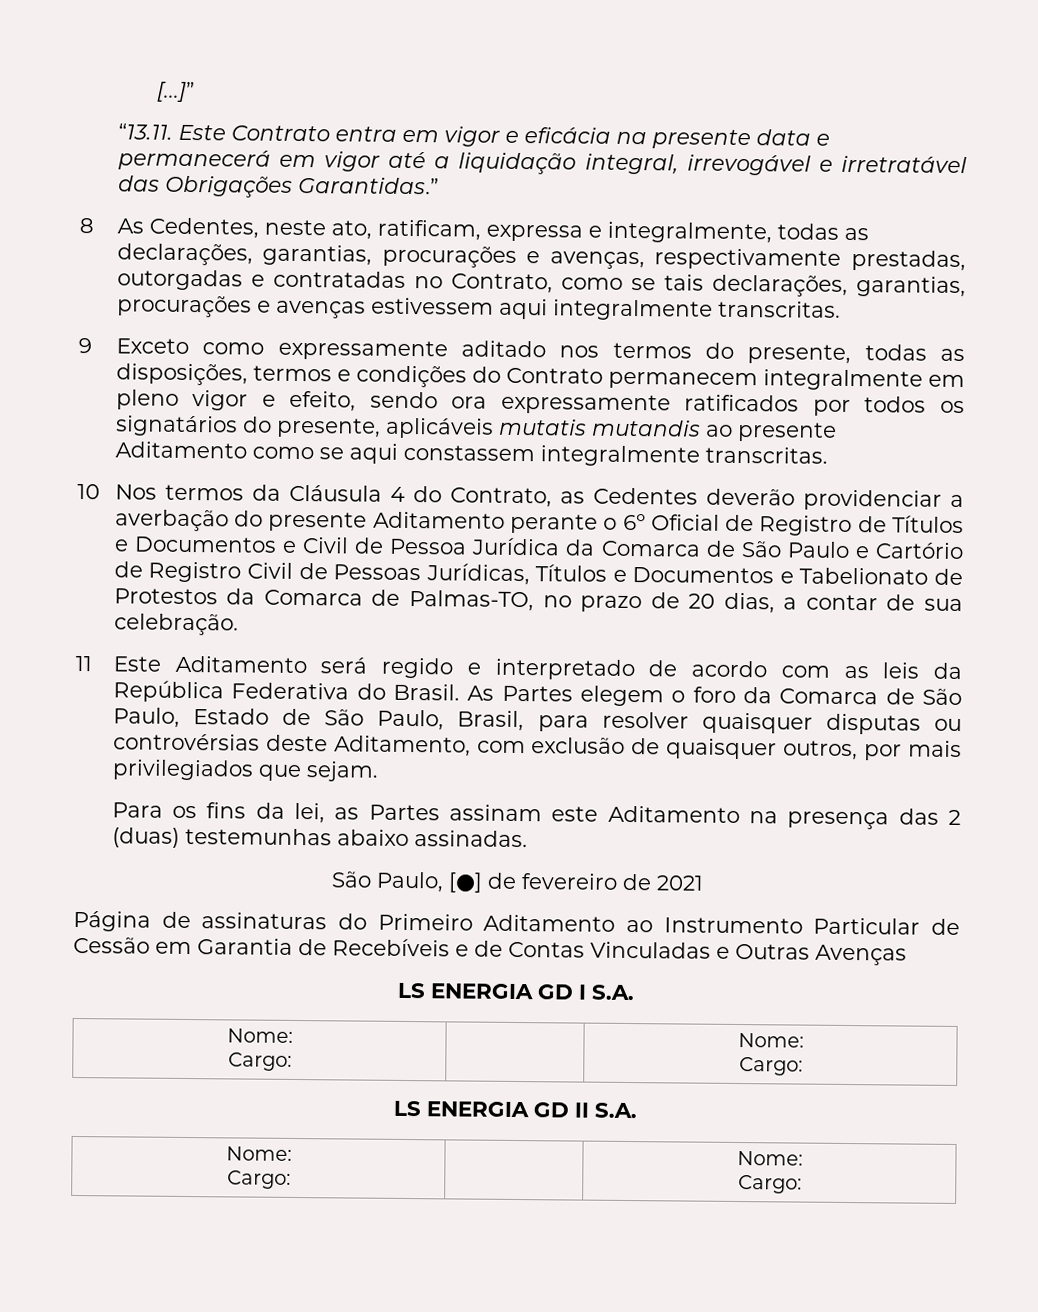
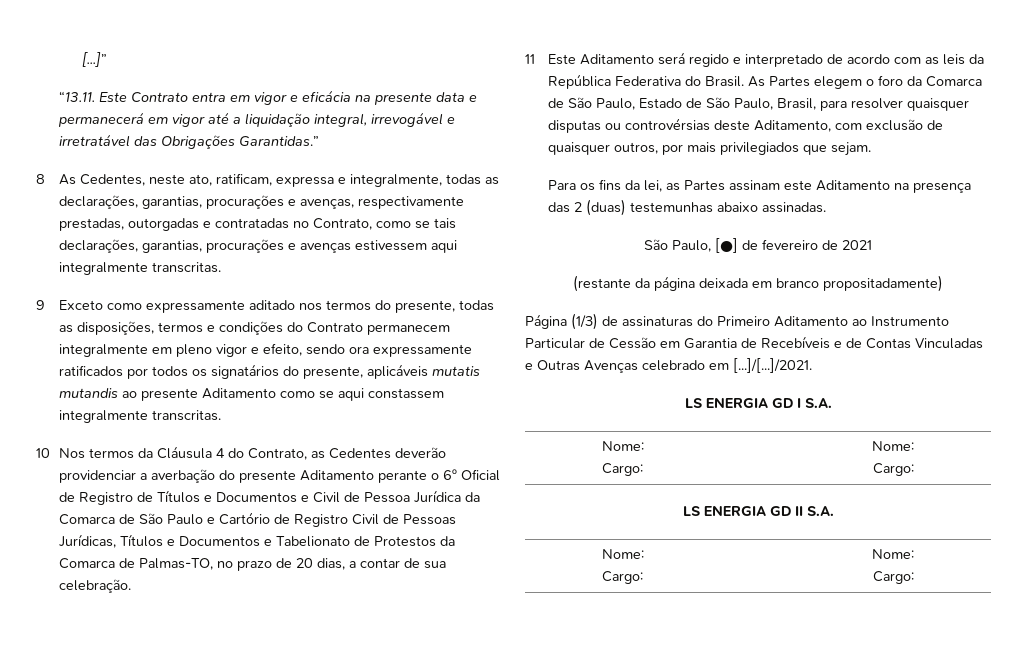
(704, 883) none -> [573,275,943,292] // (restante da página deixada em branco propositadamente)
(151, 921) none -> [571,313,598,330] (1/3)
(907, 955) none -> [642,358,812,373] celebrado em [...]/[...]/2021.

